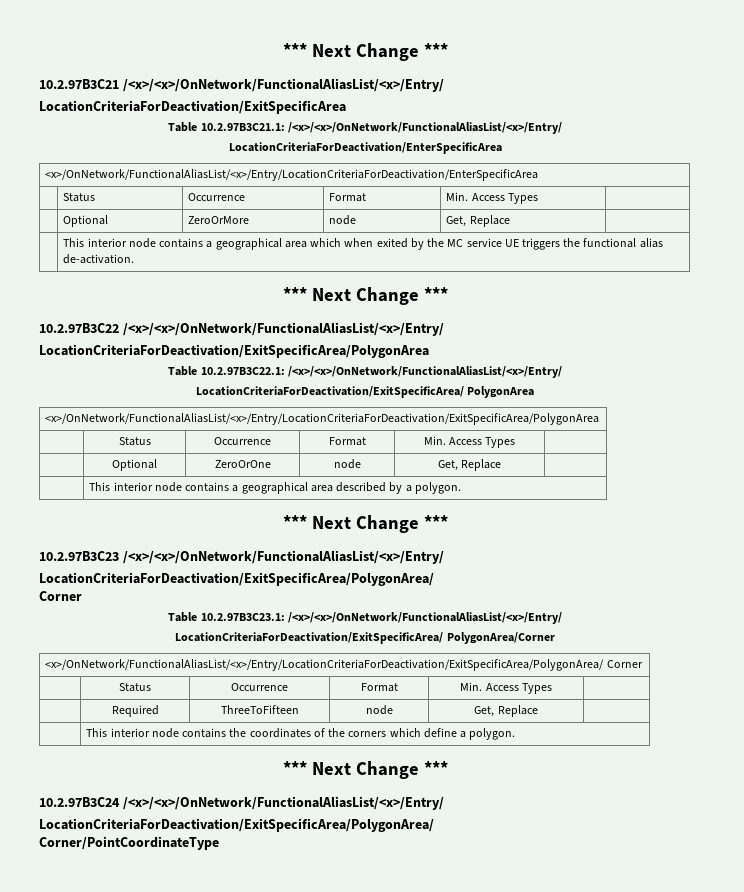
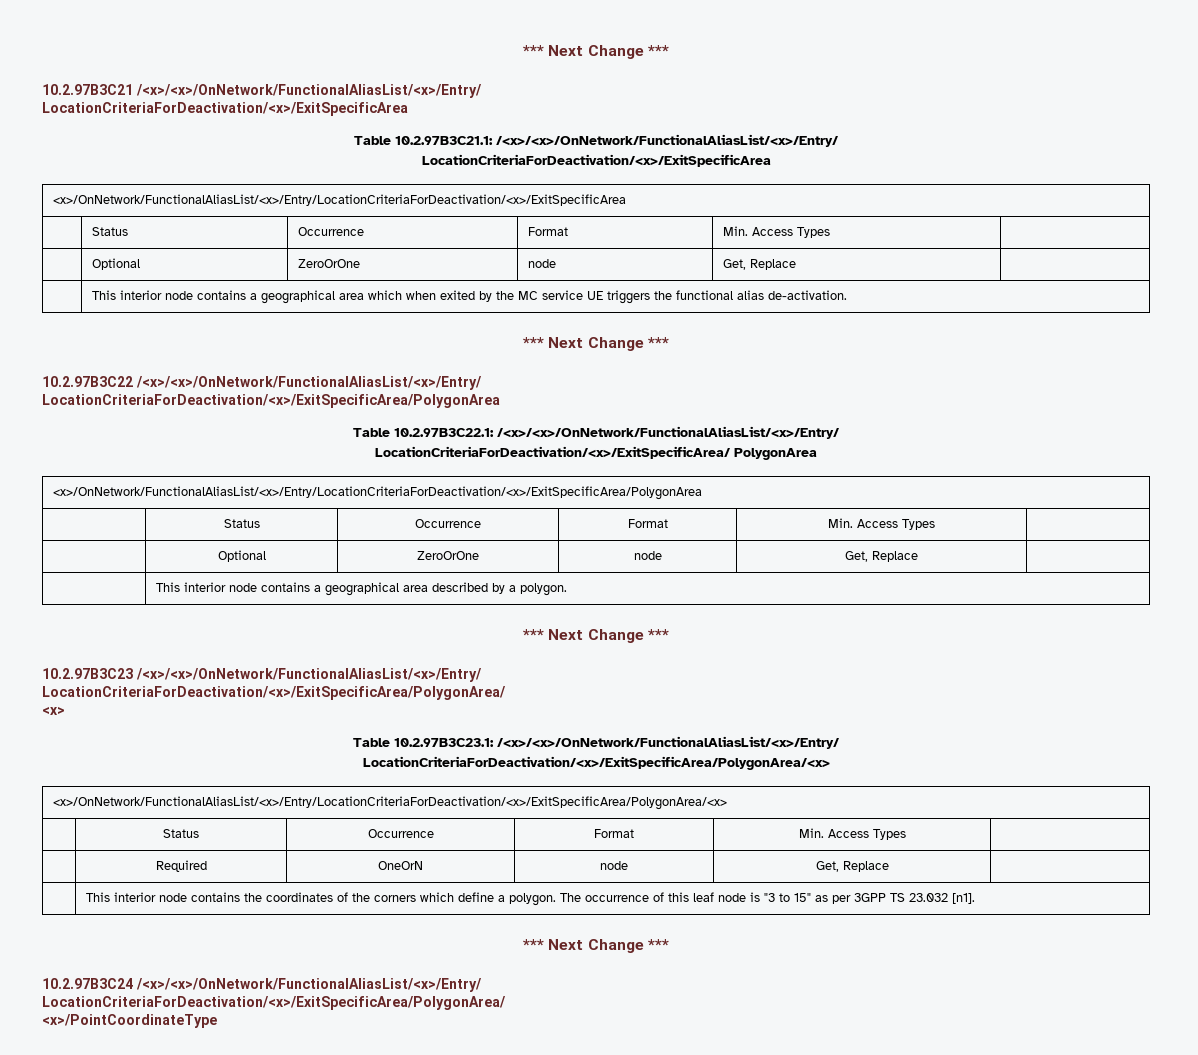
[39,100,346,114] LocationCriteriaForDeactivation/ExitSpecificArea -> [42,102,408,116] LocationCriteriaForDeactivation/<x>/ExitSpecificArea
[228,142,502,154] [45,169,539,181] [63,193,96,202] [188,193,246,201] [329,193,367,202] [446,192,538,204] [63,215,109,227] [188,216,250,224] LocationCriteriaForDeactivation/EnterSpecificArea // <x>/OnNetwork/FunctionalAliasList/<x>/Entry/LocationCriteriaForDeactivation/EnterSpecificArea // | Status | Occurrence | Format | Min. Access Types | // | Optional | ZeroOrMore -> [421,154,771,167] [52,194,626,206] [91,227,128,236] [297,227,364,236] [527,227,568,236] [722,226,830,238] [91,258,140,270] [297,259,360,268] LocationCriteriaForDeactivation/<x>/ExitSpecificArea // <x>/OnNetwork/FunctionalAliasList/<x>/Entry/LocationCriteriaForDeactivation/<x>/ExitSpecificArea // | Status | Occurrence | Format | Min. Access Types | // | Optional | ZeroOrOne
[39,344,429,358] LocationCriteriaForDeactivation/ExitSpecificArea/PolygonArea -> [42,394,500,408] LocationCriteriaForDeactivation/<x>/ExitSpecificArea/PolygonArea
[195,386,464,398] LocationCriteriaForDeactivation/ExitSpecificArea/ -> [375,446,730,459] LocationCriteriaForDeactivation/<x>/ExitSpecificArea/
[45,413,600,425] <x>/OnNetwork/FunctionalAliasList/<x>/Entry/LocationCriteriaForDeactivation/ExitSpecificArea/PolygonArea -> [52,486,702,500] <x>/OnNetwork/FunctionalAliasList/<x>/Entry/LocationCriteriaForDeactivation/<x>/ExitSpecificArea/PolygonArea
[39,572,434,586] [39,591,82,601] LocationCriteriaForDeactivation/ExitSpecificArea/PolygonArea/ // Corner -> [42,686,506,700] [42,707,65,715] LocationCriteriaForDeactivation/<x>/ExitSpecificArea/PolygonArea/ // <x>
[175,632,555,644] [45,659,643,671] LocationCriteriaForDeactivation/ExitSpecificArea/ PolygonArea/Corner // <x>/OnNetwork/FunctionalAliasList/<x>/Entry/LocationCriteriaForDeactivation/ExitSpecificArea/PolygonArea/ Corner -> [362,756,830,770] [52,796,727,810] LocationCriteriaForDeactivation/<x>/ExitSpecificArea/PolygonArea/<x> // <x>/OnNetwork/FunctionalAliasList/<x>/Entry/LocationCriteriaForDeactivation/<x>/ExitSpecificArea/PolygonArea/<x>
[220,705,299,714] ThreeToFifteen -> [378,861,423,870] OneOrN
(516, 734) none -> [559,892,975,904] The occurrence of this leaf node is "3 to 15" as per 3GPP TS 23.032 [n1].
[39,818,434,832] [39,836,219,850] LocationCriteriaForDeactivation/ExitSpecificArea/PolygonArea/ // Corner/PointCoordinateType -> [42,996,506,1010] [42,1014,217,1028] LocationCriteriaForDeactivation/<x>/ExitSpecificArea/PolygonArea/ // <x>/PointCoordinateType

